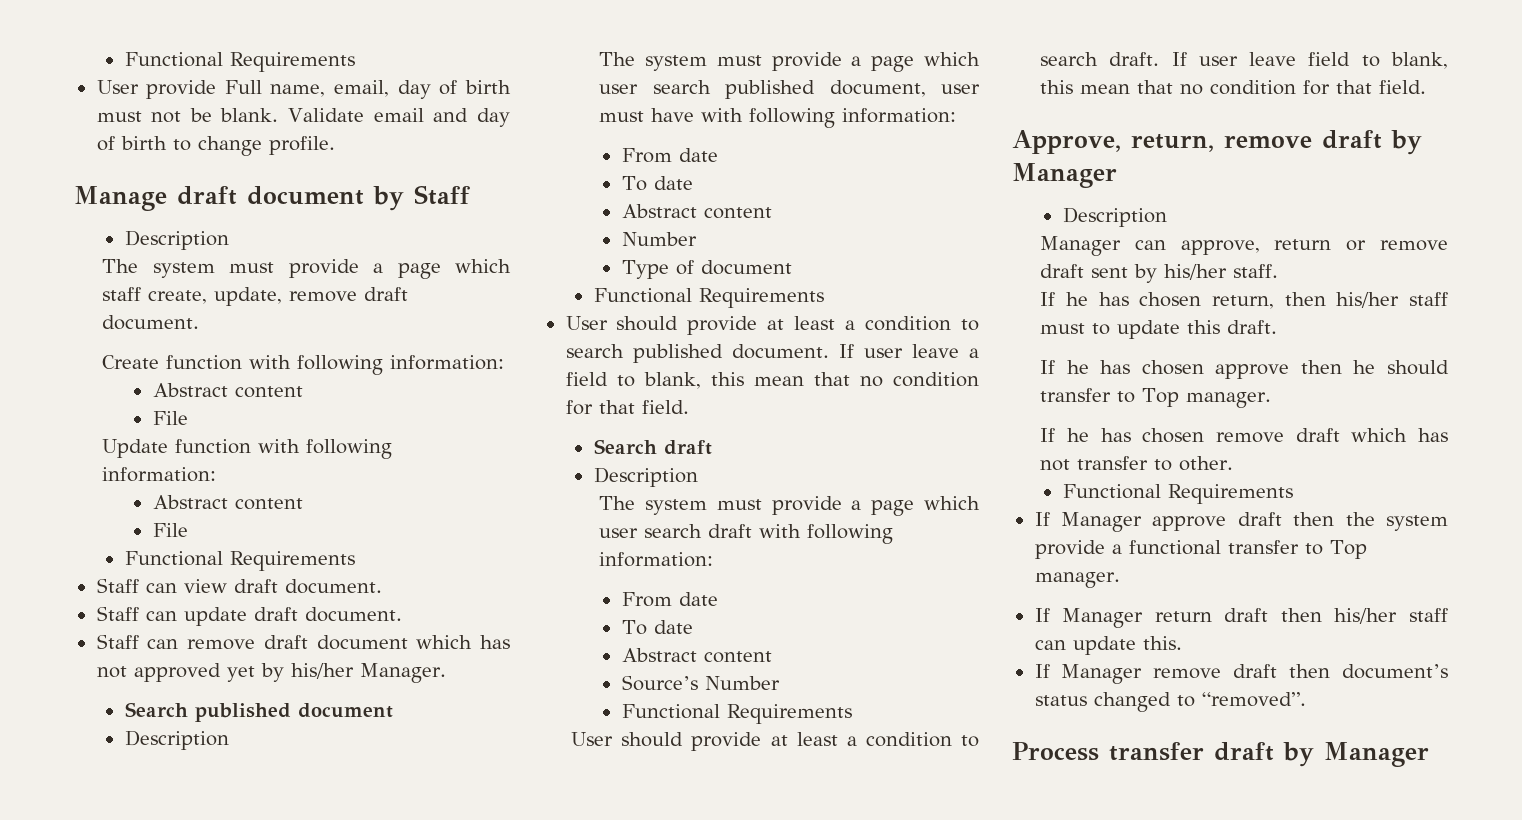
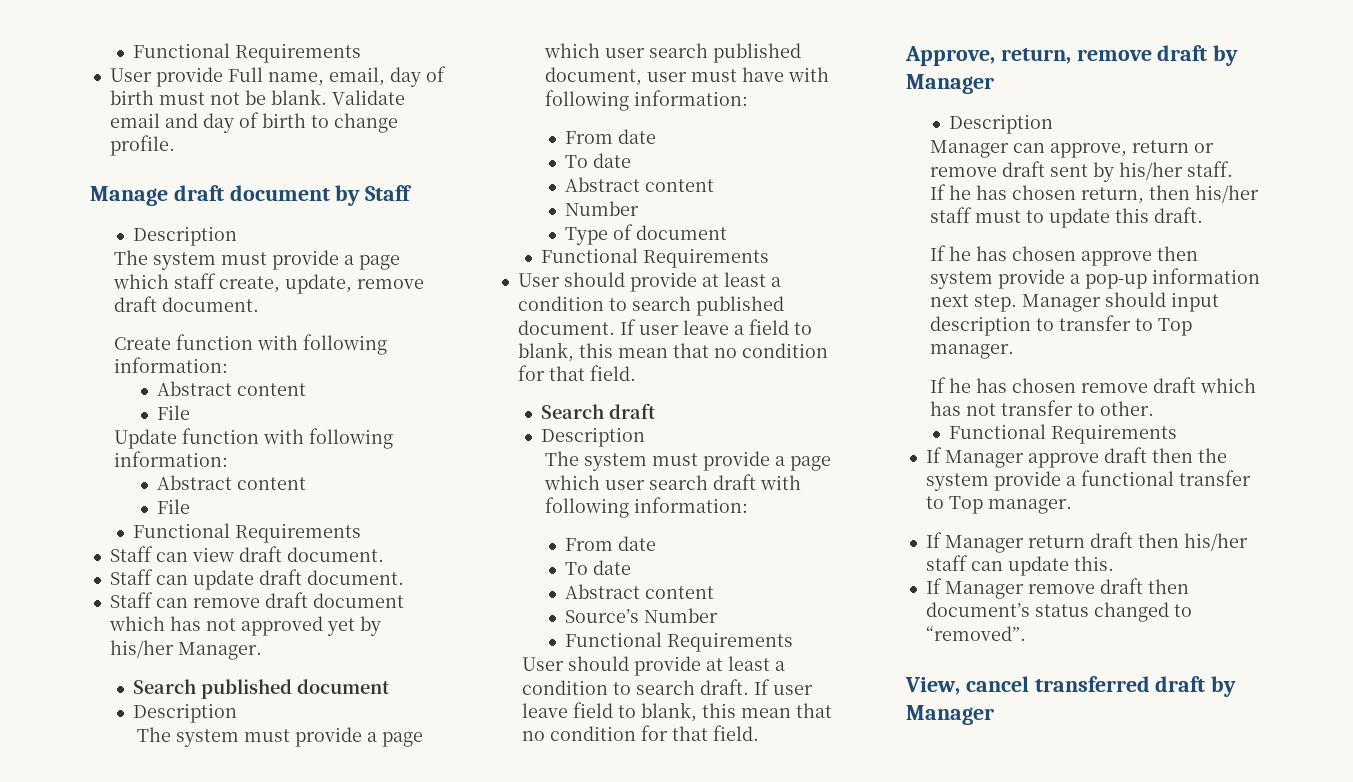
[1353,360,1449,375] he should -> [929,268,1260,289] [929,292,1219,312] [929,316,1054,336] system provide a pop-up information next step. Manager should input description to
[1012,742,1204,761] Process transfer -> [905,676,1150,695] View, cancel transferred

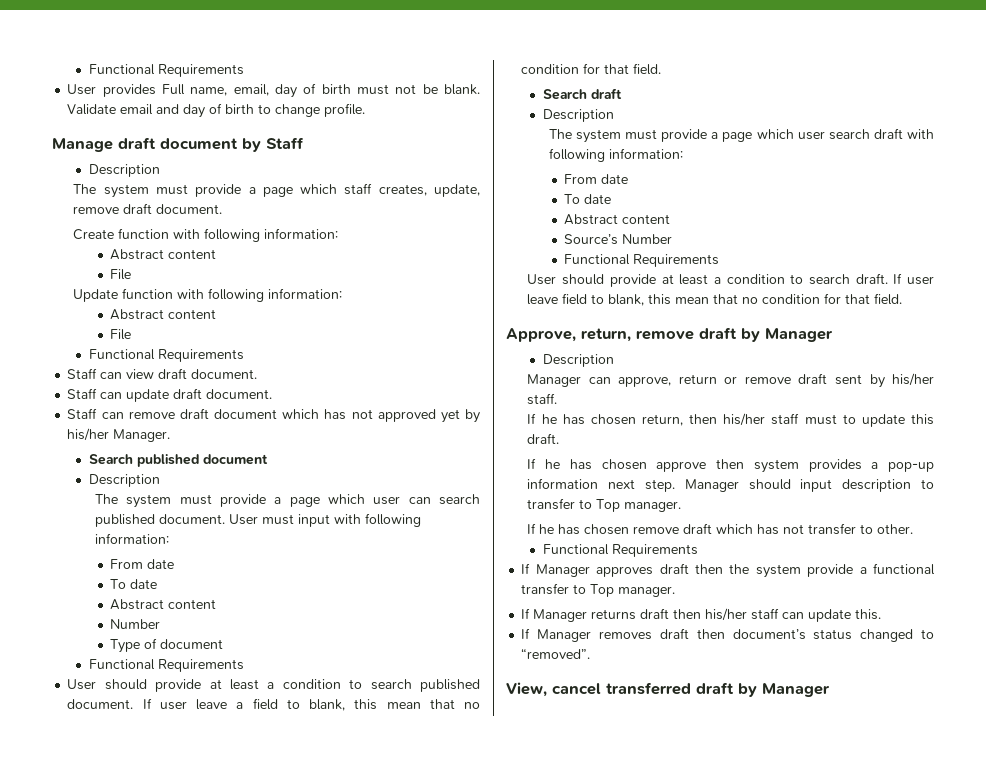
[133,43,362,63] [109,67,223,87] Functional Requirements // User provide -> [88,64,244,77] [67,84,156,97] Functional Requirements // User provides
[218,276,280,293] create, -> [378,184,427,196] creates,
[649,43,802,63] [545,67,785,86] search published document, user must have -> [408,494,480,505] [94,514,330,527] can search published document. User must input
[997,269,1065,289] provide -> [808,459,862,472] provides
[1027,453,1099,468] approve -> [596,566,654,577] approves
[1027,535,1085,548] return -> [591,609,637,620] returns
[1027,584,1095,594] remove -> [599,631,653,640] removes

